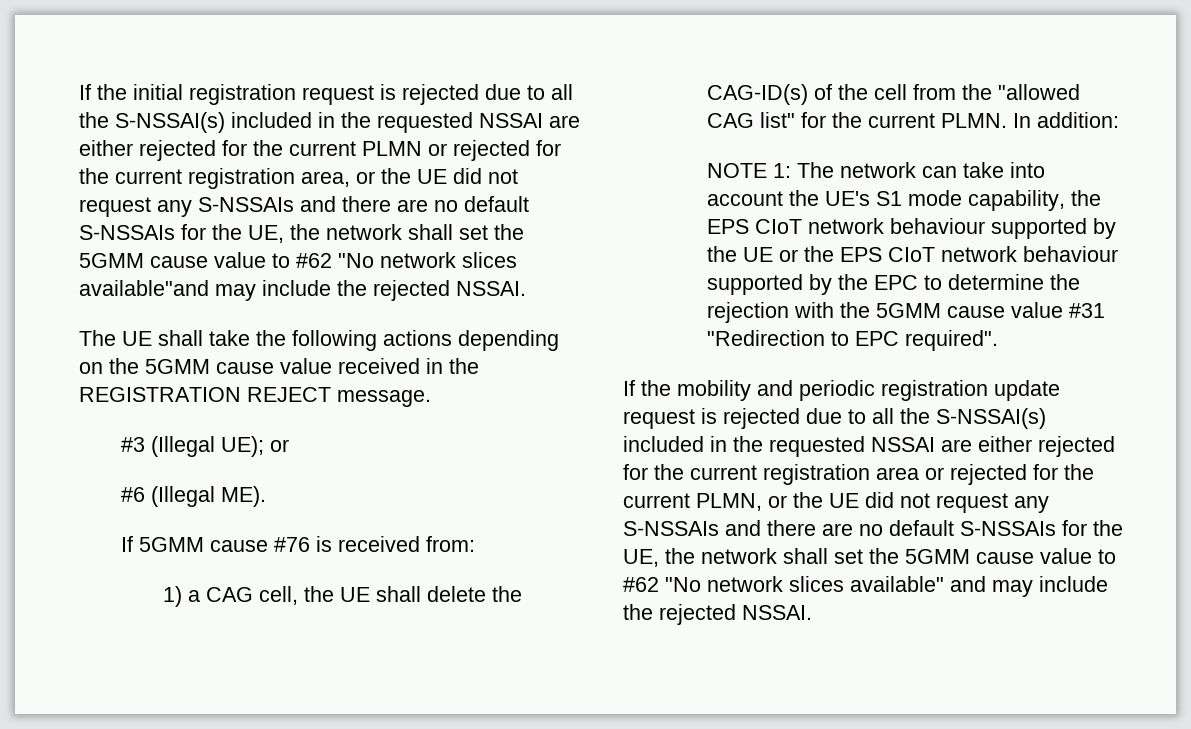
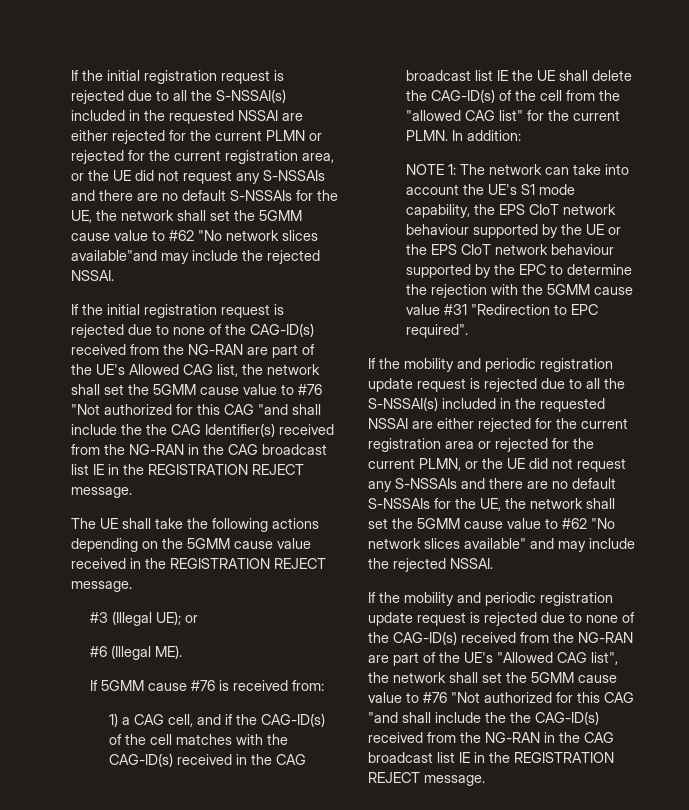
(526, 288) none -> [71,304,284,318] [71,323,314,338] [71,344,315,358] [71,364,320,377] [71,384,322,395] [71,404,321,415] [71,423,334,437] [71,444,327,455] [71,464,304,475] [71,487,132,498] // If the initial registration request is rejected due to none of the CAG-ID(s) received from the NG-RAN are part of the UE's Allowed CAG list, the network shall set the 5GMM cause value to #76 "Not authorized for this CAG "and shall include the the CAG Identifier(s) received from the NG-RAN in the CAG broadcast list IE in the REGISTRATION REJECT message.
(299, 595) none -> [196,713,325,727] [108,734,288,745] [108,753,306,767] [405,70,508,81] and if the CAG-ID(s) of the cell matches with the CAG-ID(s) received in the CAG broadcast list IE
(812, 612) none -> [368,592,613,606] [368,612,635,626] [368,631,633,645] [368,652,618,666] [368,672,617,683] [368,692,634,703] [368,711,599,725] [368,732,614,743] [368,752,614,763] [368,772,485,786] // If the mobility and periodic registration update request is rejected due to none of the CAG-ID(s) received from the NG-RAN are part of the UE's "Allowed CAG list", the network shall set the 5GMM cause value to #76 "Not authorized for this CAG "and shall include the the CAG-ID(s) received from the NG-RAN in the CAG broadcast list IE in the REGISTRATION REJECT message.

